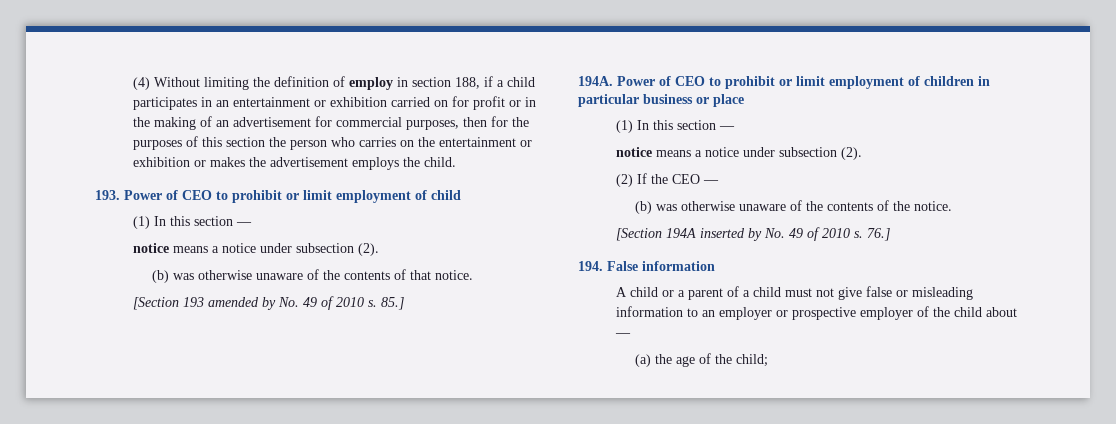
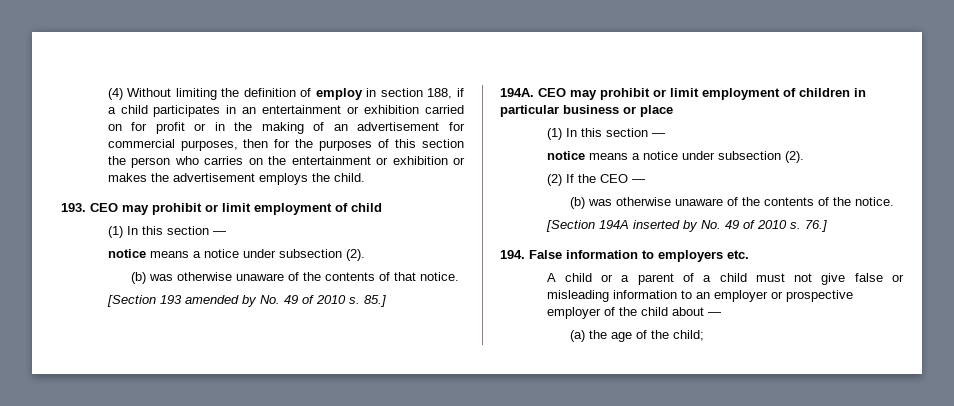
[124,190,228,200] Power of CEO to -> [90,203,149,215] CEO may
[617,76,721,86] Power of CEO to -> [538,88,597,100] CEO may
(715, 266) none -> [642,250,749,262] to employers etc.

